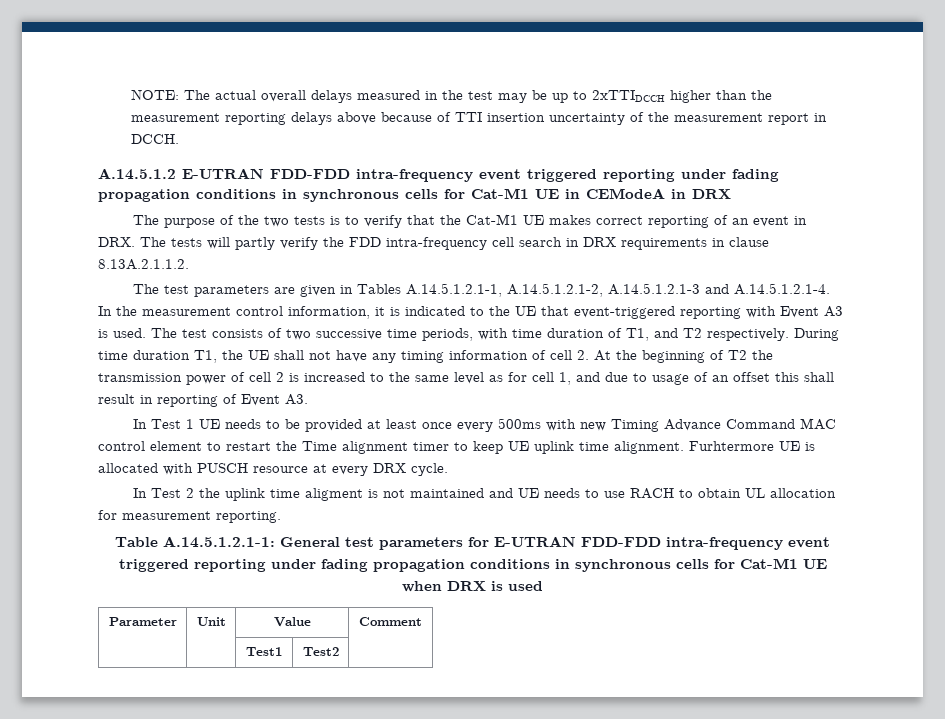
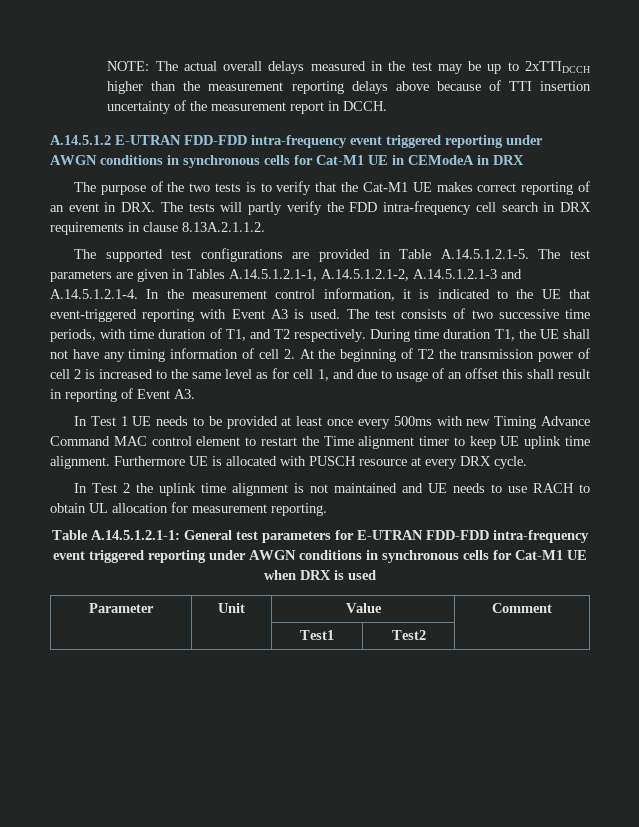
[732,169,779,182] [98,189,190,202] fading propagation -> [50,155,97,165] AWGN
(159, 289) none -> [105,248,561,262] supported test configurations are provided in Table A.14.5.1.2.1-5. The
[689,441,774,451] Furhtermore -> [114,456,185,466] Furthermore
[304,488,363,501] aligment -> [231,483,288,496] alignment
[320,559,465,572] fading propagation -> [249,550,296,560] AWGN

